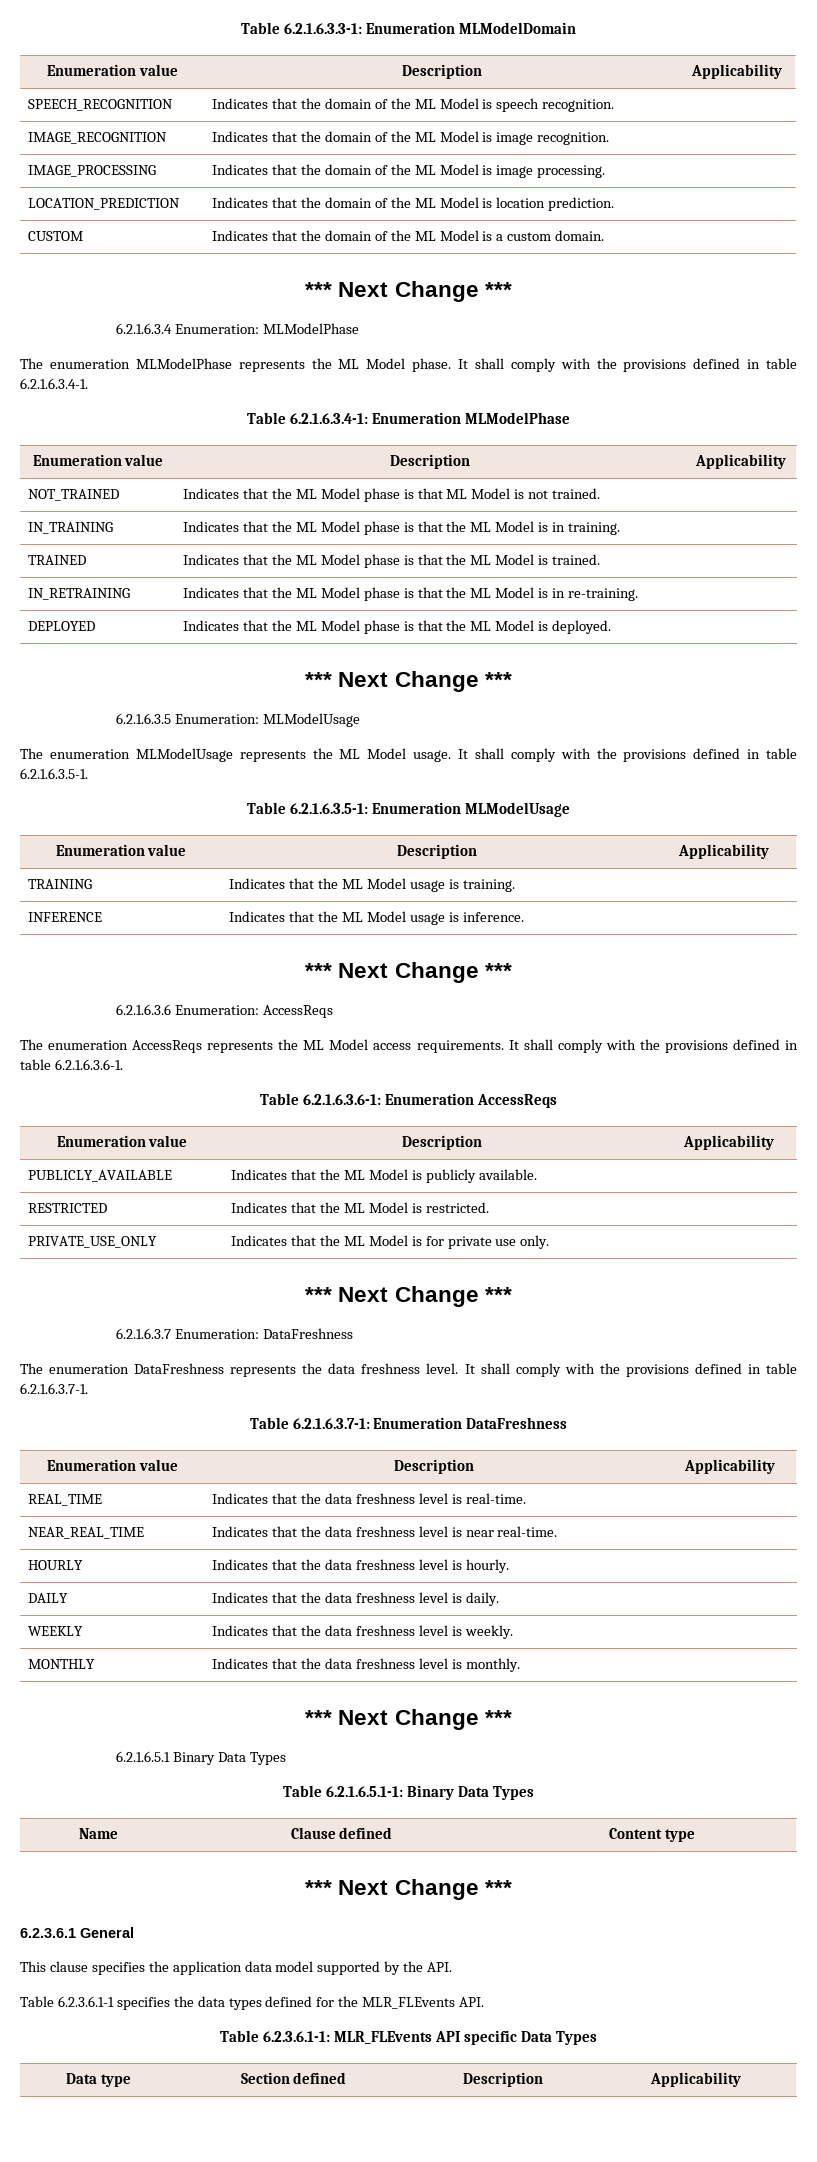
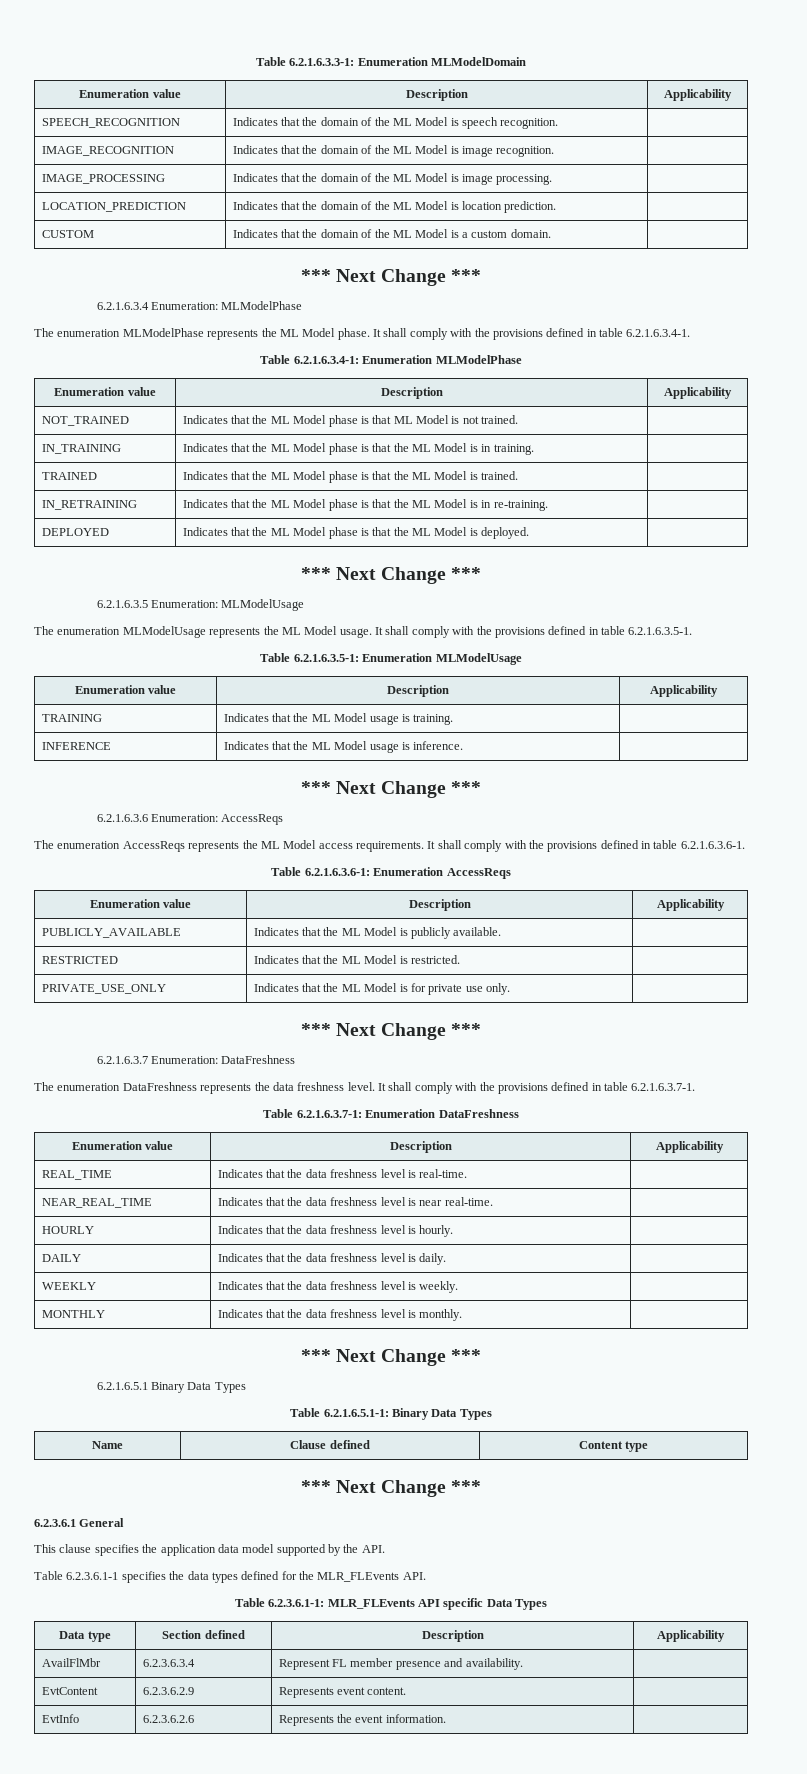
(741, 2079) none -> [41,1658,101,1667] [142,1659,195,1667] [278,1658,523,1670] [41,1687,98,1695] [142,1687,194,1695] [278,1687,407,1698] [41,1714,79,1723] [142,1715,194,1723] [278,1714,446,1726] // AvailFlMbr | 6.2.3.6.3.4 | Represent FL member presence and availability. | // EvtContent | 6.2.3.6.2.9 | Represents event content. | // EvtInfo | 6.2.3.6.2.6 | Represents the event information. |

